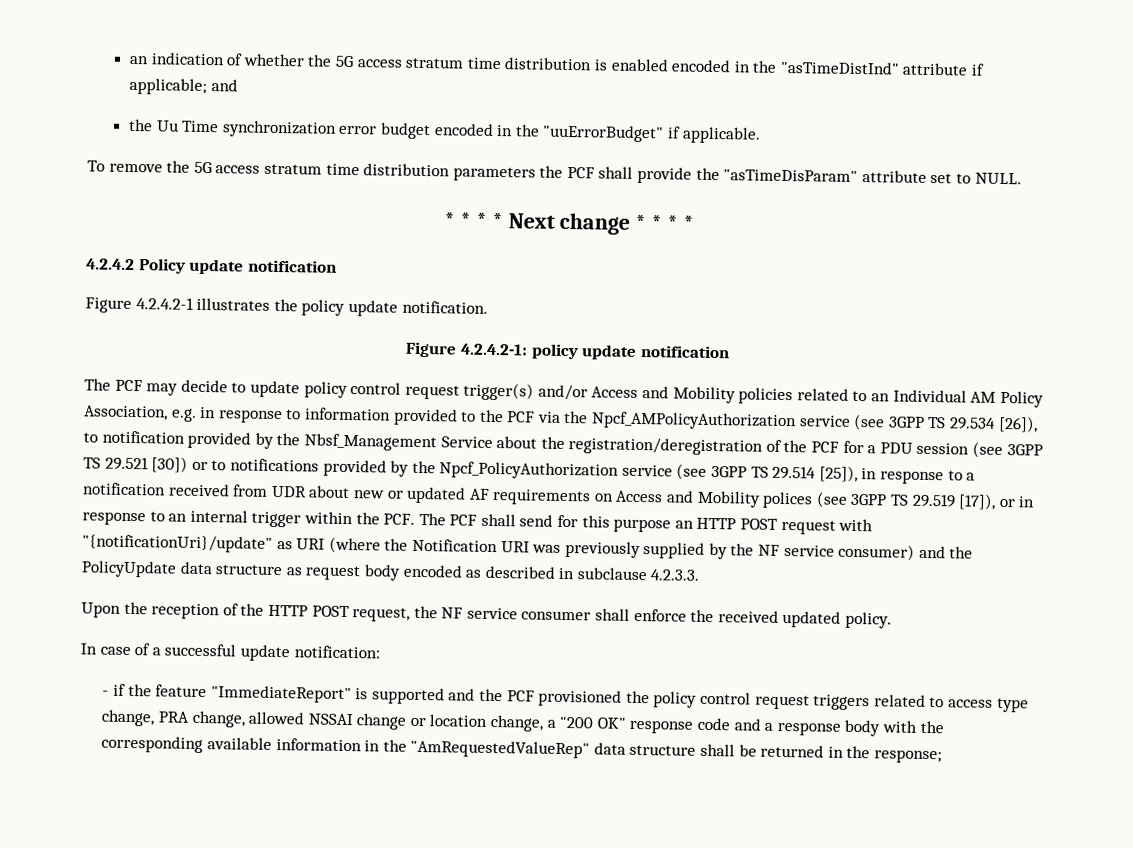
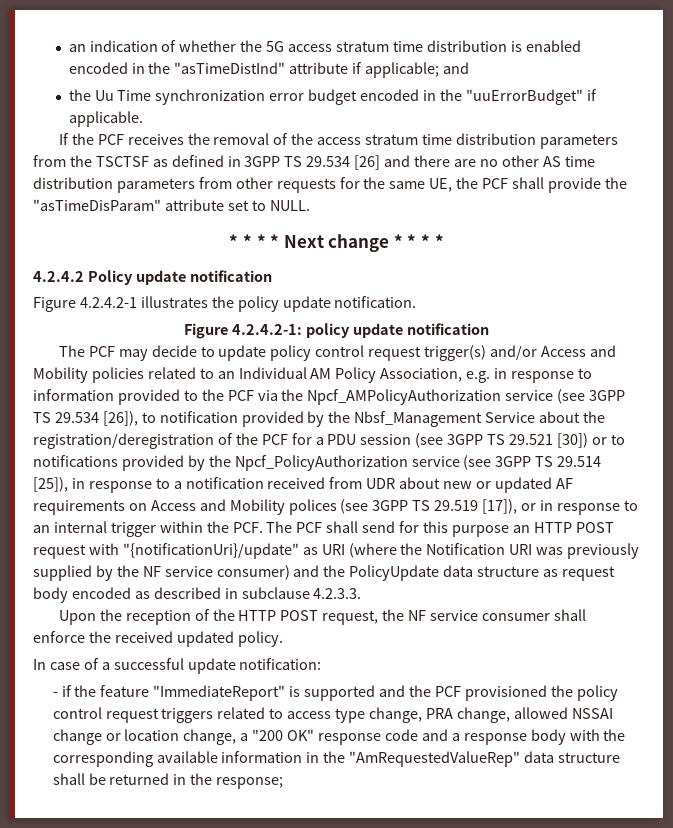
[87,160,212,174] To remove the 5G -> [58,133,314,145] If the PCF receives the removal of the
(536, 174) none -> [33,155,595,170] [33,177,453,193] from the TSCTSF as defined in 3GPP TS 29.534 [26] and there are no other AS time distribution parameters from other requests for the same UE,

